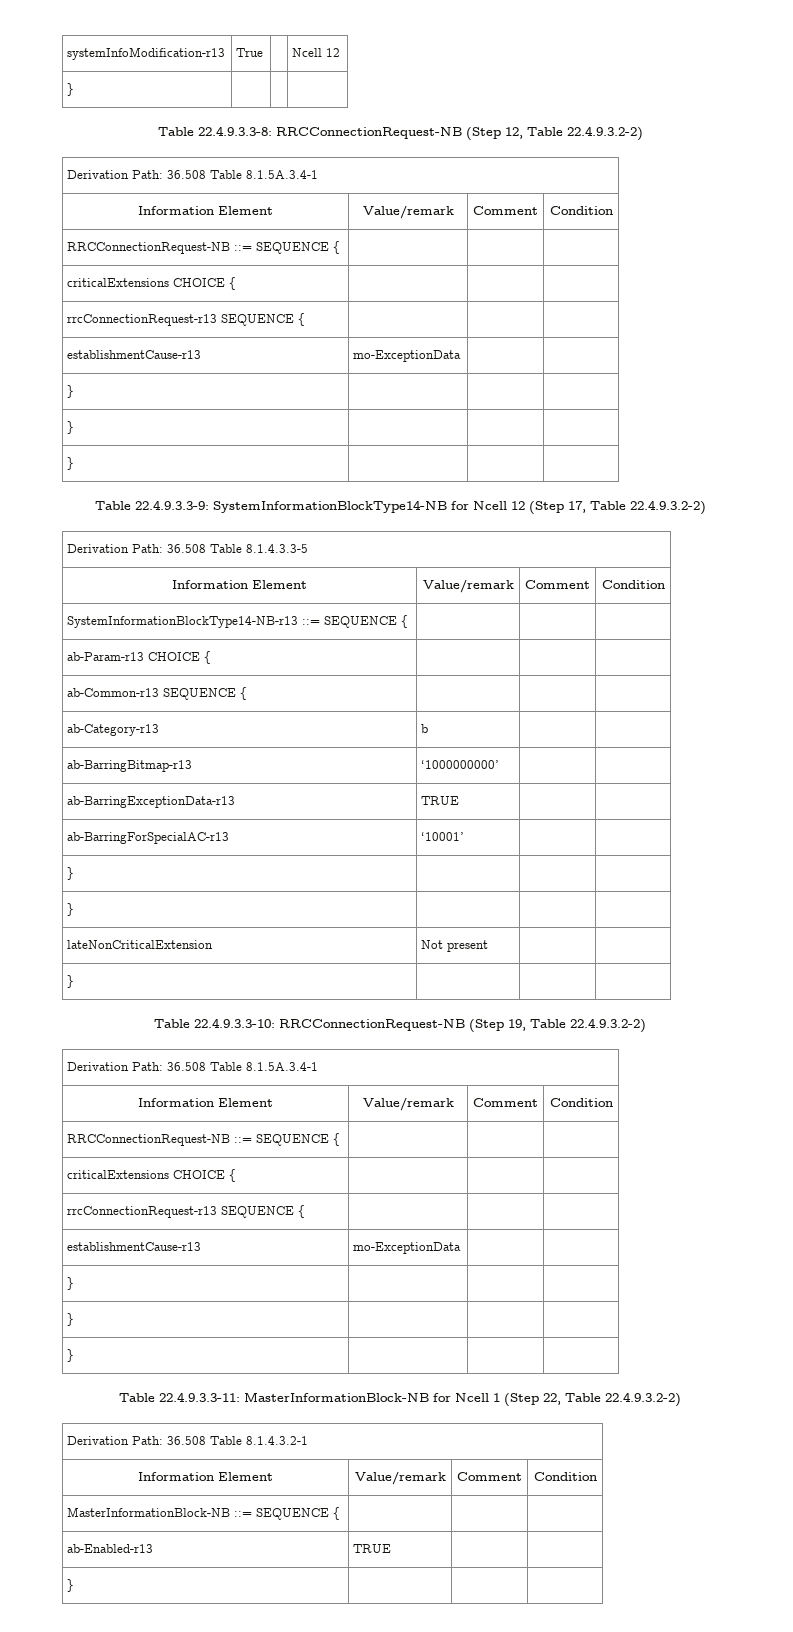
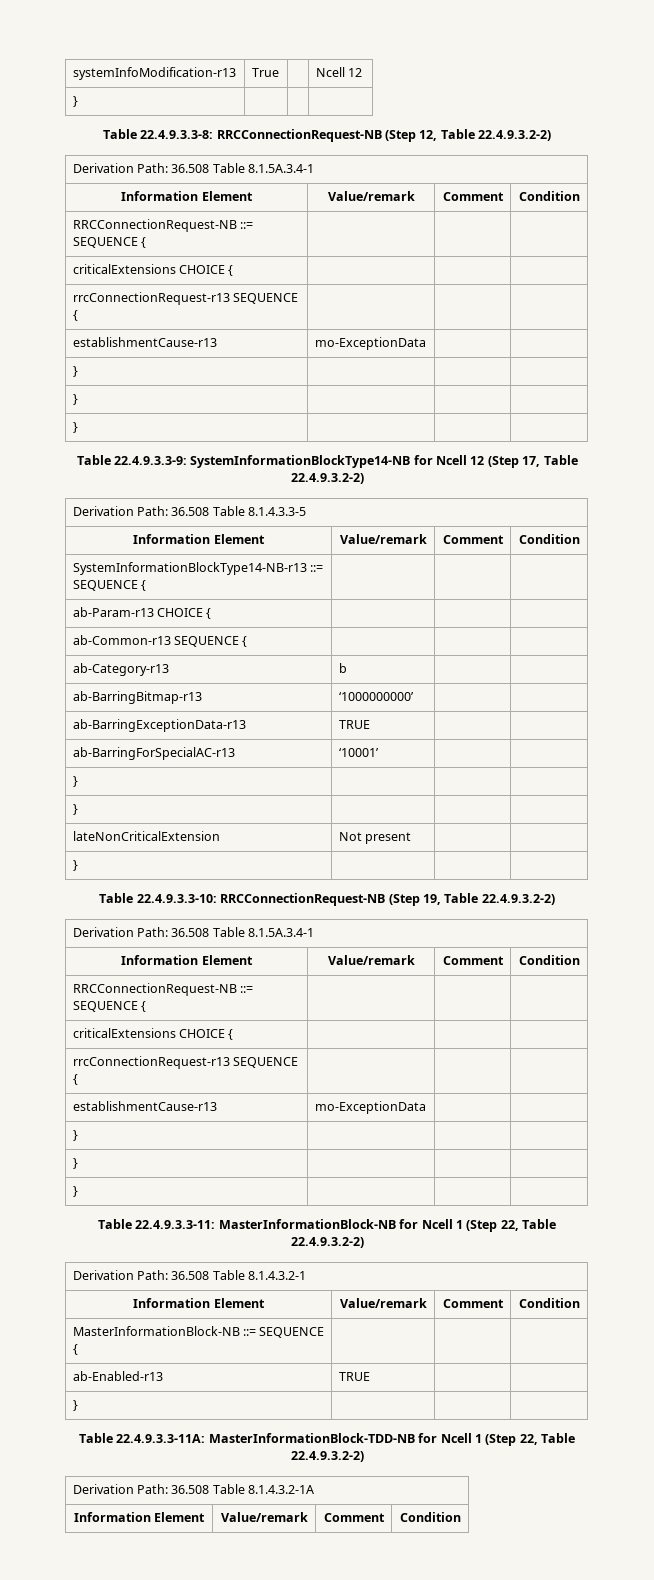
(75, 1585) none -> [79,1433,575,1446] [290,1451,364,1462] [72,1484,315,1494] [73,1512,206,1522] [220,1512,308,1522] [323,1513,385,1522] [399,1512,461,1522] // Table 22.4.9.3.3-11A: MasterInformationBlock-TDD-NB for Ncell 1 (Step 22, Table 22.4.9.3.2-2) // Derivation Path: 36.508 Table 8.1.4.3.2-1A // Information Element | Value/remark | Comment | Condition

